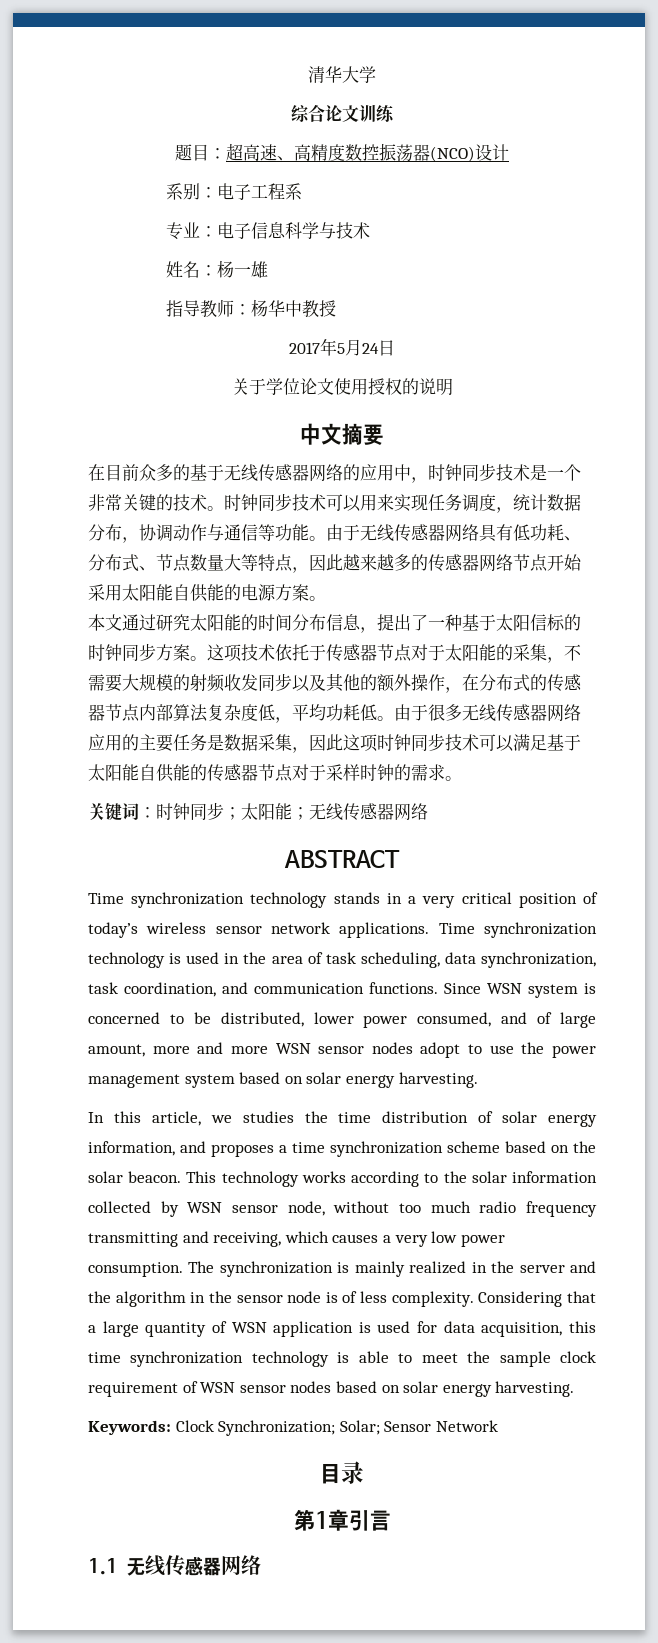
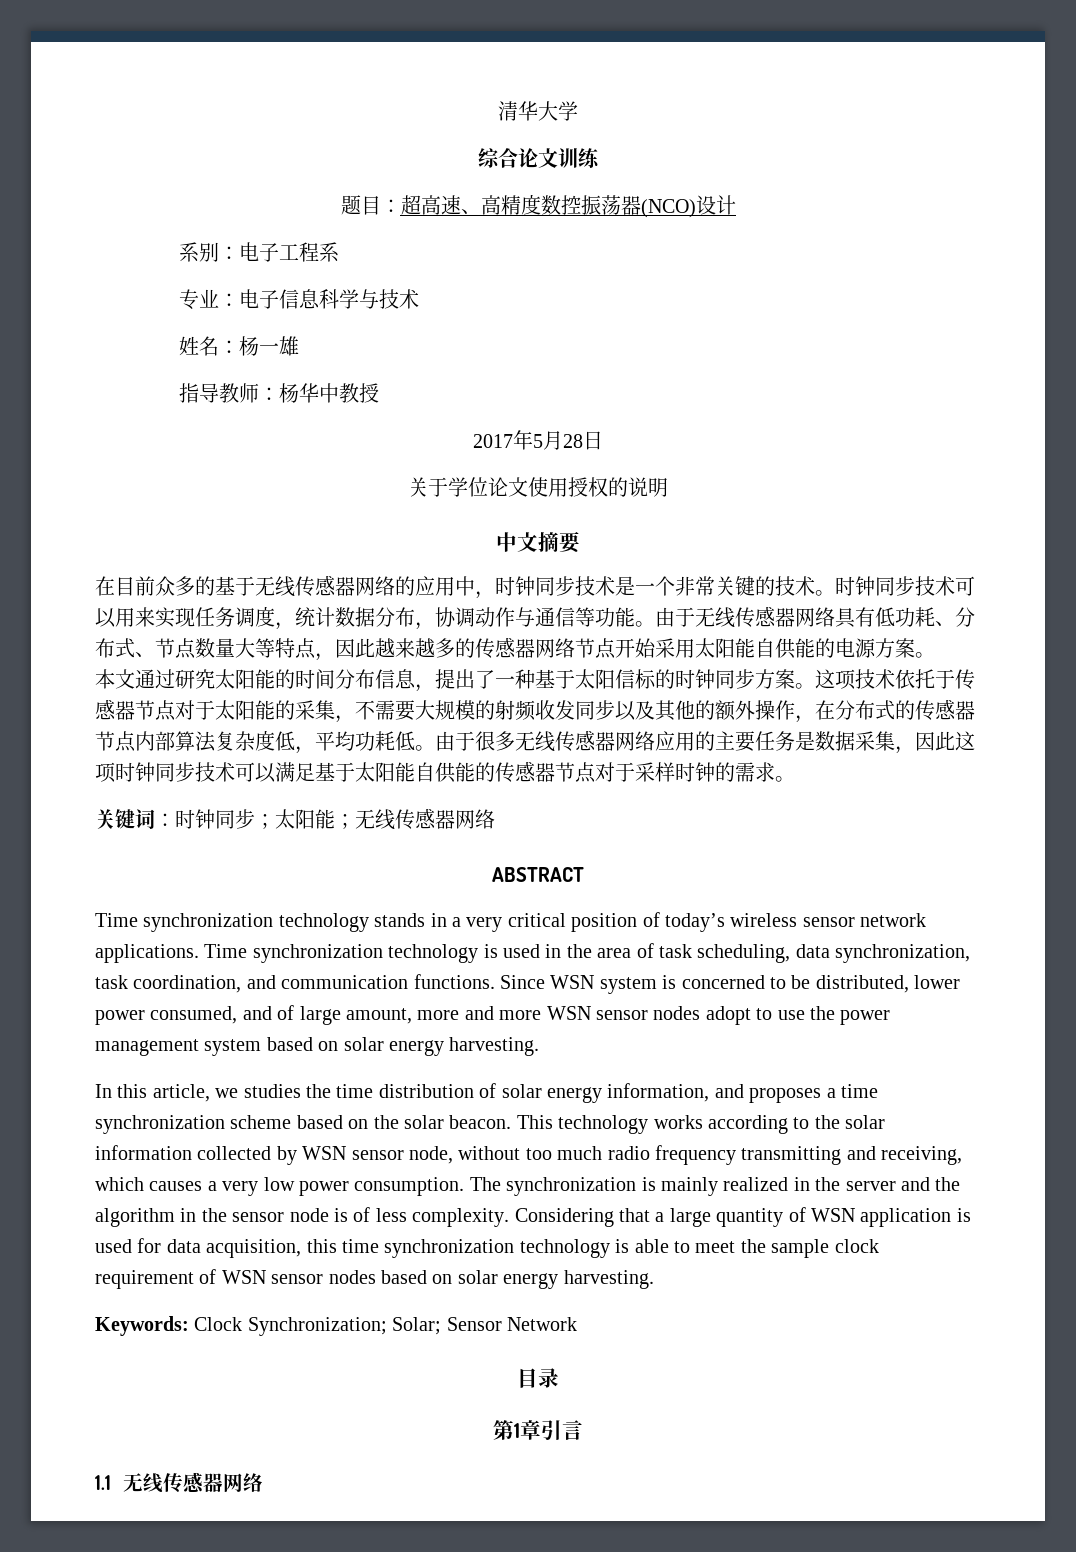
[362,343,379,354] 24 -> [563,434,583,448] 28

